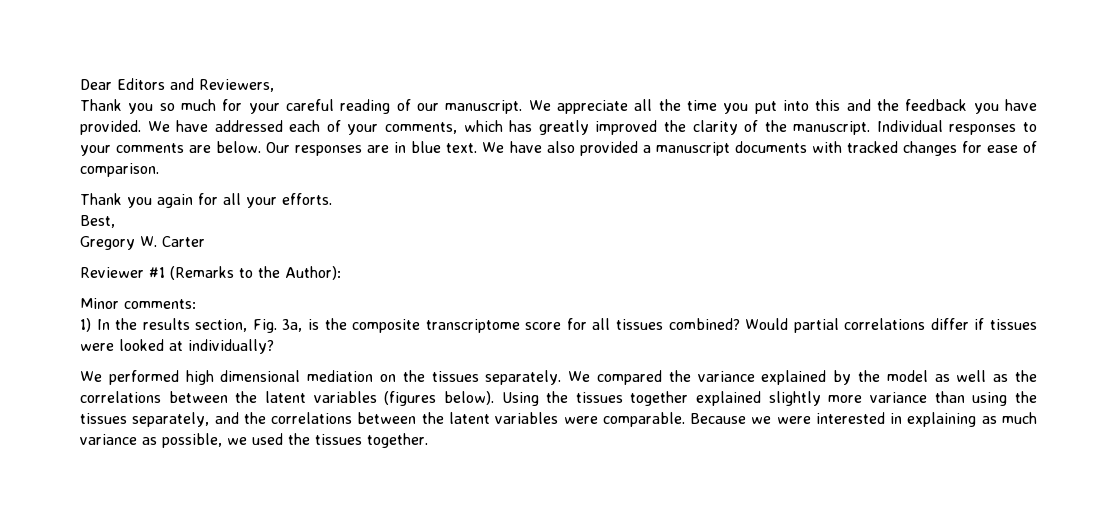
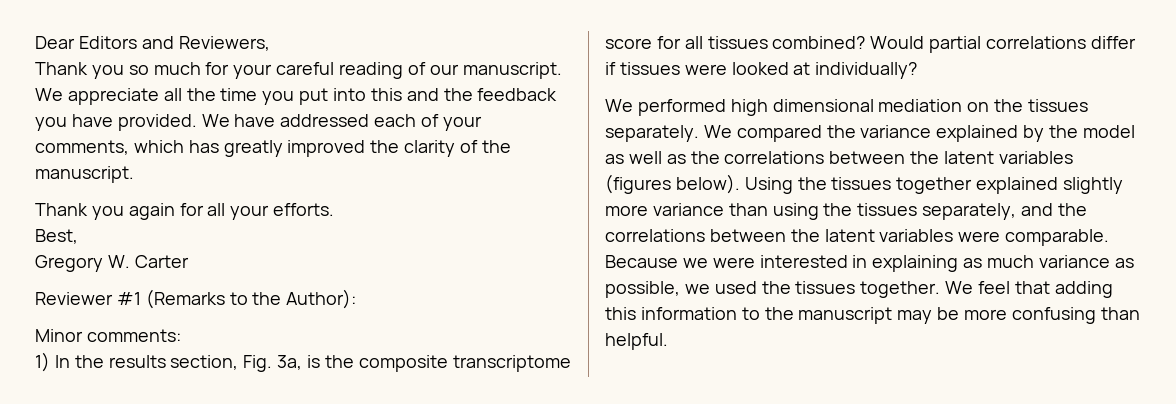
[876,120,1037,135] [80,141,1037,156] [80,163,159,177] Individual responses to your comments are below. Our responses are in blue text. We have also provided a manuscript documents with tracked changes for ease of comparison. -> (134, 174) none
(428, 440) none -> [945,281,1113,298] [605,307,1140,324] [605,333,668,350] We feel that adding this information to the manuscript may be more confusing than helpful.

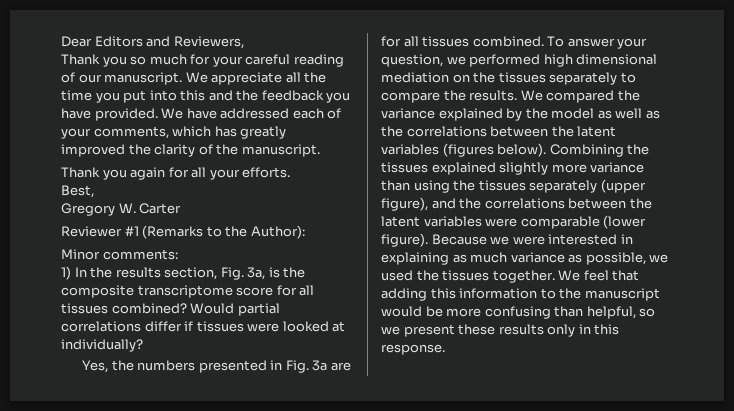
[605,99,633,112] We -> [82,360,351,373] [381,36,648,49] [381,54,466,67] Yes, the numbers presented in Fig. 3a are for all tissues combined. To answer your question, we
[605,125,699,142] separately. -> [549,72,636,85] [381,90,518,103] separately to compare the results.
[744,177,973,194] Using the tissues together -> [549,144,650,157] [381,162,428,173] Combining the tissues
[922,203,1017,220] separately, -> [529,179,646,193] [381,197,428,211] separately (upper figure),
[1005,229,1110,246] comparable. -> [520,215,647,229] [381,233,428,247] comparable (lower figure).
[897,310,933,324] may -> [381,306,422,317] would
[605,333,668,350] helpful. -> [586,306,656,319] [381,324,620,337] [381,344,445,355] helpful, so we present these results only in this response.

